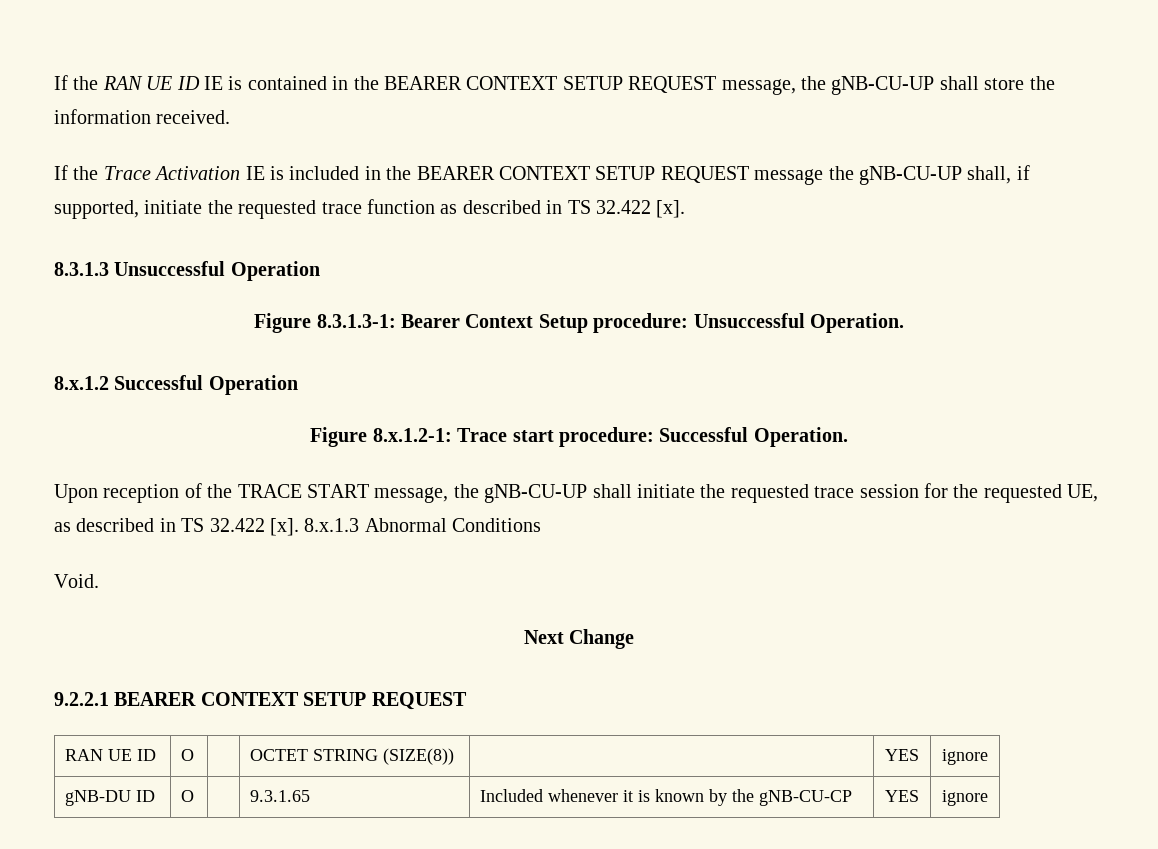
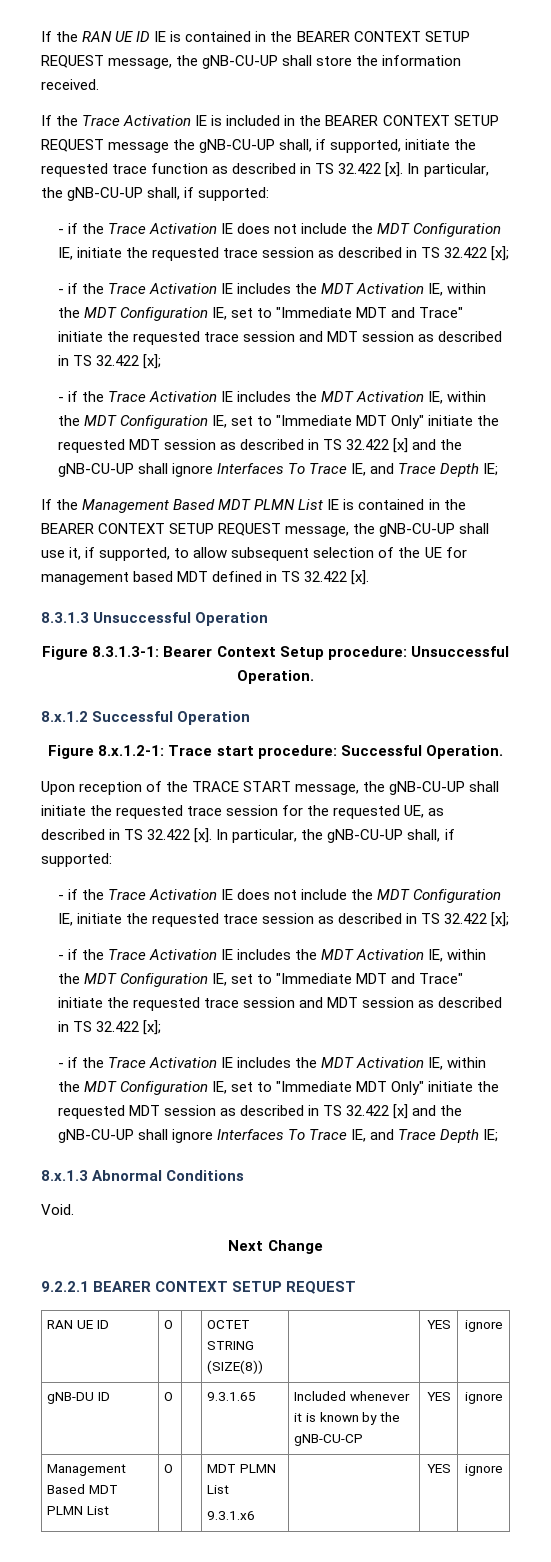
(686, 209) none -> [407,163,489,177] [41,187,270,201] [57,223,502,237] [57,246,510,261] [57,283,487,296] [57,307,464,321] [57,331,503,345] [57,354,162,369] [57,391,487,404] [57,415,500,429] [57,438,463,453] [57,463,499,477] [41,499,466,513] [41,523,490,537] [41,547,467,561] [41,570,370,585] In particular, the gNB-CU-UP shall, if supported: // - if the Trace Activation IE does not include the MDT Configuration IE, initiate the requested trace session as described in TS 32.422 [x]; // - if the Trace Activation IE includes the MDT Activation IE, within the MDT Configuration IE, set to "Immediate MDT and Trace" initiate the requested trace session and MDT session as described in TS 32.422 [x]; // - if the Trace Activation IE includes the MDT Activation IE, within the MDT Configuration IE, set to "Immediate MDT Only" initiate the requested MDT session as described in TS 32.422 [x] and the gNB-CU-UP shall ignore Interfaces To Trace IE, and Trace Depth IE; // If the Management Based MDT PLMN List IE is contained in the BEARER CONTEXT SETUP REQUEST message, the gNB-CU-UP shall use it, if supported, to allow subsequent selection of the UE for management based MDT defined in TS 32.422 [x].
(299, 527) none -> [216,829,455,843] [41,853,112,867] [57,889,502,903] [57,912,510,927] [57,949,487,962] [57,973,464,987] [57,997,503,1011] [57,1020,162,1035] [57,1057,487,1070] [57,1081,500,1095] [57,1104,463,1119] [57,1129,499,1143] In particular, the gNB-CU-UP shall, if supported: // - if the Trace Activation IE does not include the MDT Configuration IE, initiate the requested trace session as described in TS 32.422 [x]; // - if the Trace Activation IE includes the MDT Activation IE, within the MDT Configuration IE, set to "Immediate MDT and Trace" initiate the requested trace session and MDT session as described in TS 32.422 [x]; // - if the Trace Activation IE includes the MDT Activation IE, within the MDT Configuration IE, set to "Immediate MDT Only" initiate the requested MDT session as described in TS 32.422 [x] and the gNB-CU-UP shall ignore Interfaces To Trace IE, and Trace Depth IE; //
(989, 798) none -> [47,1464,127,1476] [47,1484,119,1494] [47,1506,110,1515] [164,1464,174,1473] [207,1464,277,1473] [207,1485,230,1494] [207,1511,256,1520] [426,1464,451,1473] [464,1464,503,1476] // Management Based MDT PLMN List | O | | MDT PLMN List // 9.3.1.x6 | | YES | ignore

